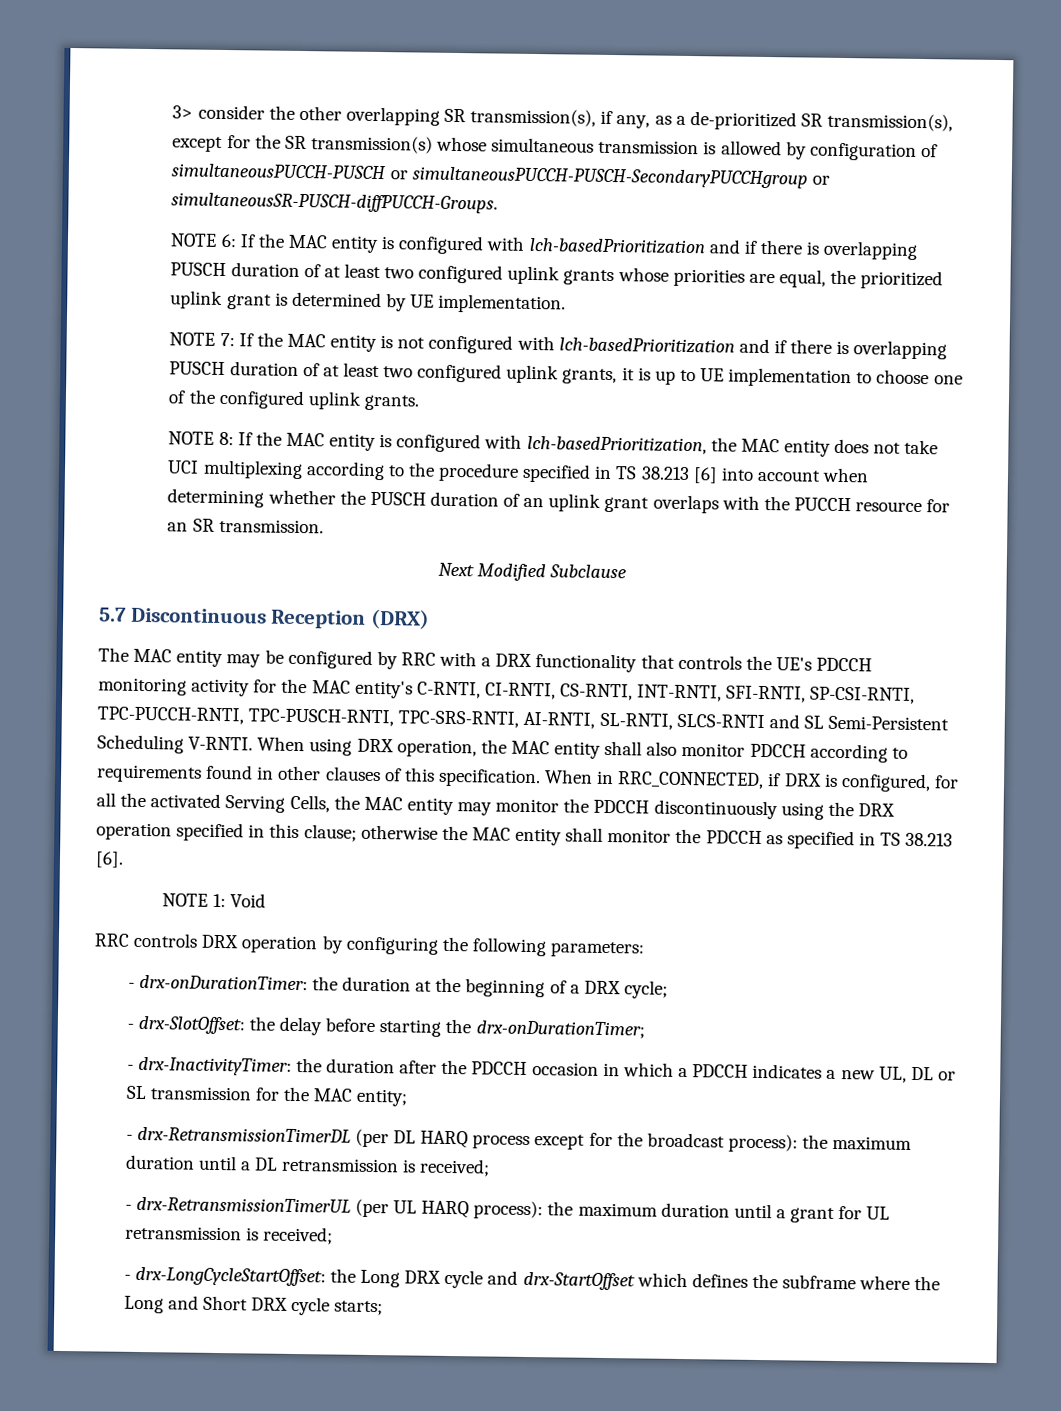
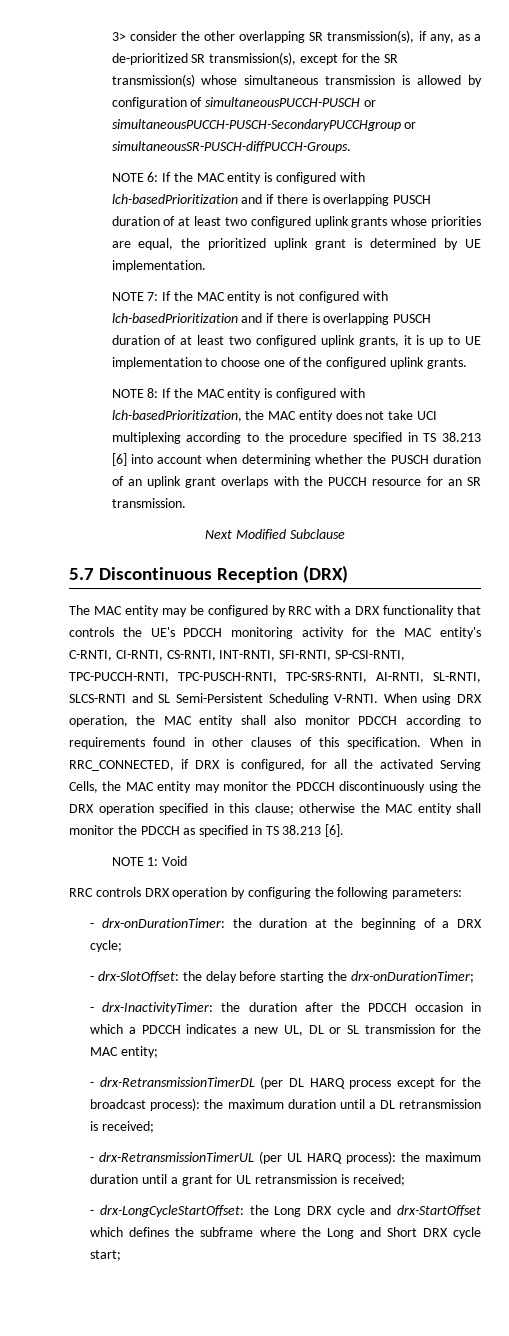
[334,1300,384,1316] starts; -> [90,1250,122,1261] start;

